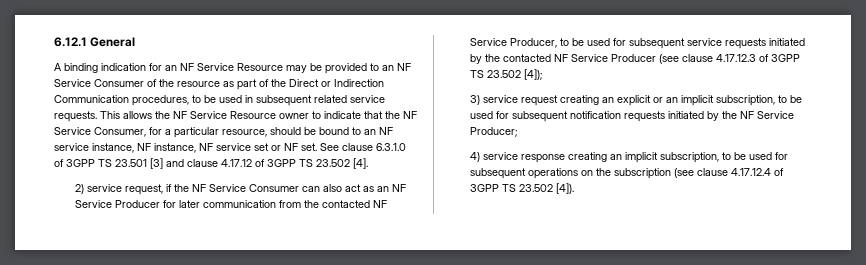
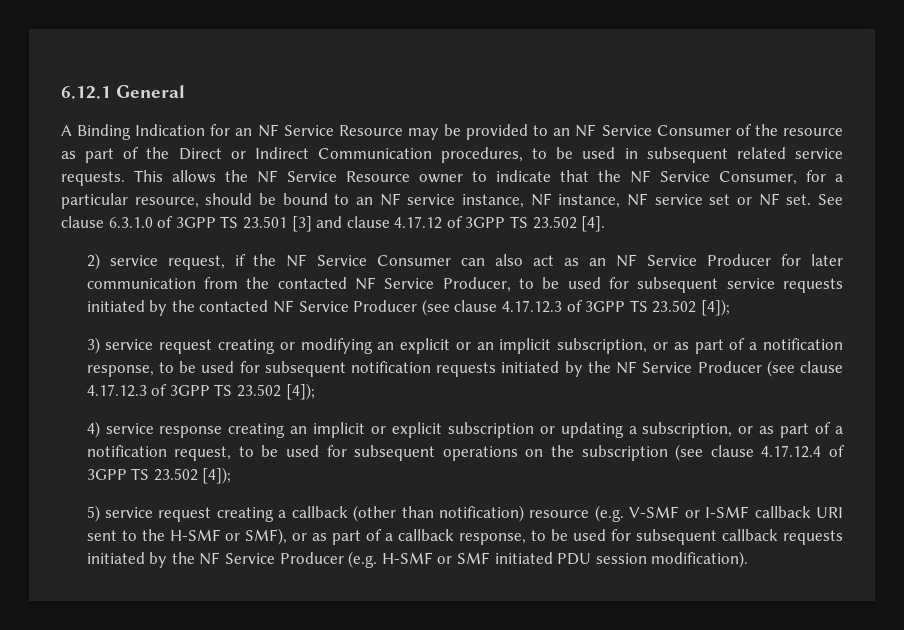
[64,63,146,73] binding indication -> [77,124,206,140] Binding Indication
[334,79,384,87] Indirection -> [254,147,309,159] Indirect
(599, 100) none -> [279,338,373,354] or modifying
(775, 100) none -> [653,338,843,354] [86,365,154,377] or as part of a notification response,
[469,127,517,137] Producer; -> [697,360,844,377] [86,383,315,400] Producer (see clause 4.17.12.3 of 3GPP TS 23.502 [4]);
[659,152,719,163] subscription, -> [371,422,843,438] [86,445,232,461] or explicit subscription or updating a subscription, or as part of a notification request,
[555,183,574,194] [4]). -> [202,467,232,484] [86,505,843,522] [86,528,843,545] [86,551,749,568] [4]); // 5) service request creating a callback (other than notification) resource (e.g. V-SMF or I-SMF callback URI sent to the H-SMF or SMF), or as part of a callback response, to be used for subsequent callback requests initiated by the NF Service Producer (e.g. H-SMF or SMF initiated PDU session modification).

